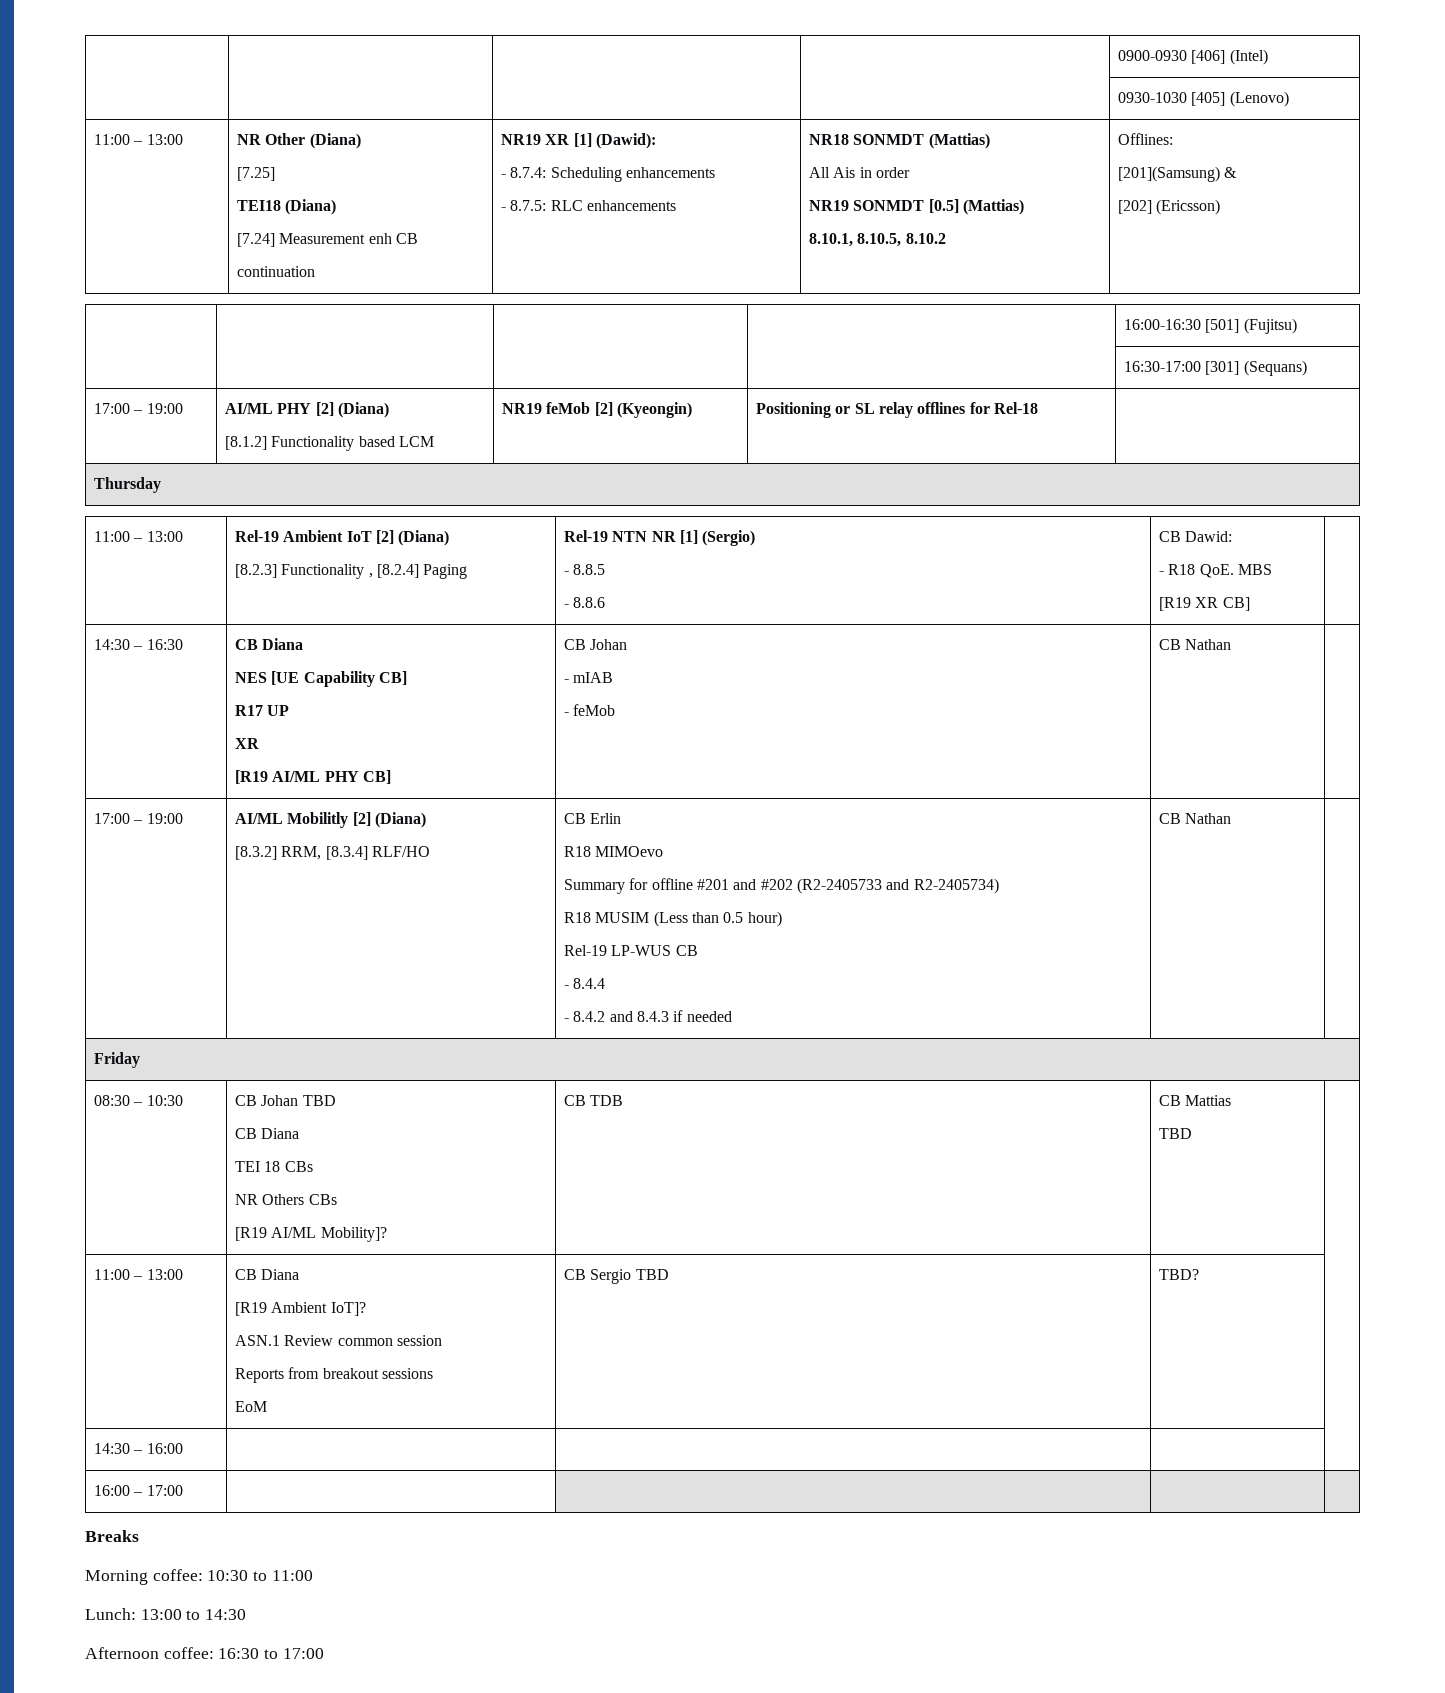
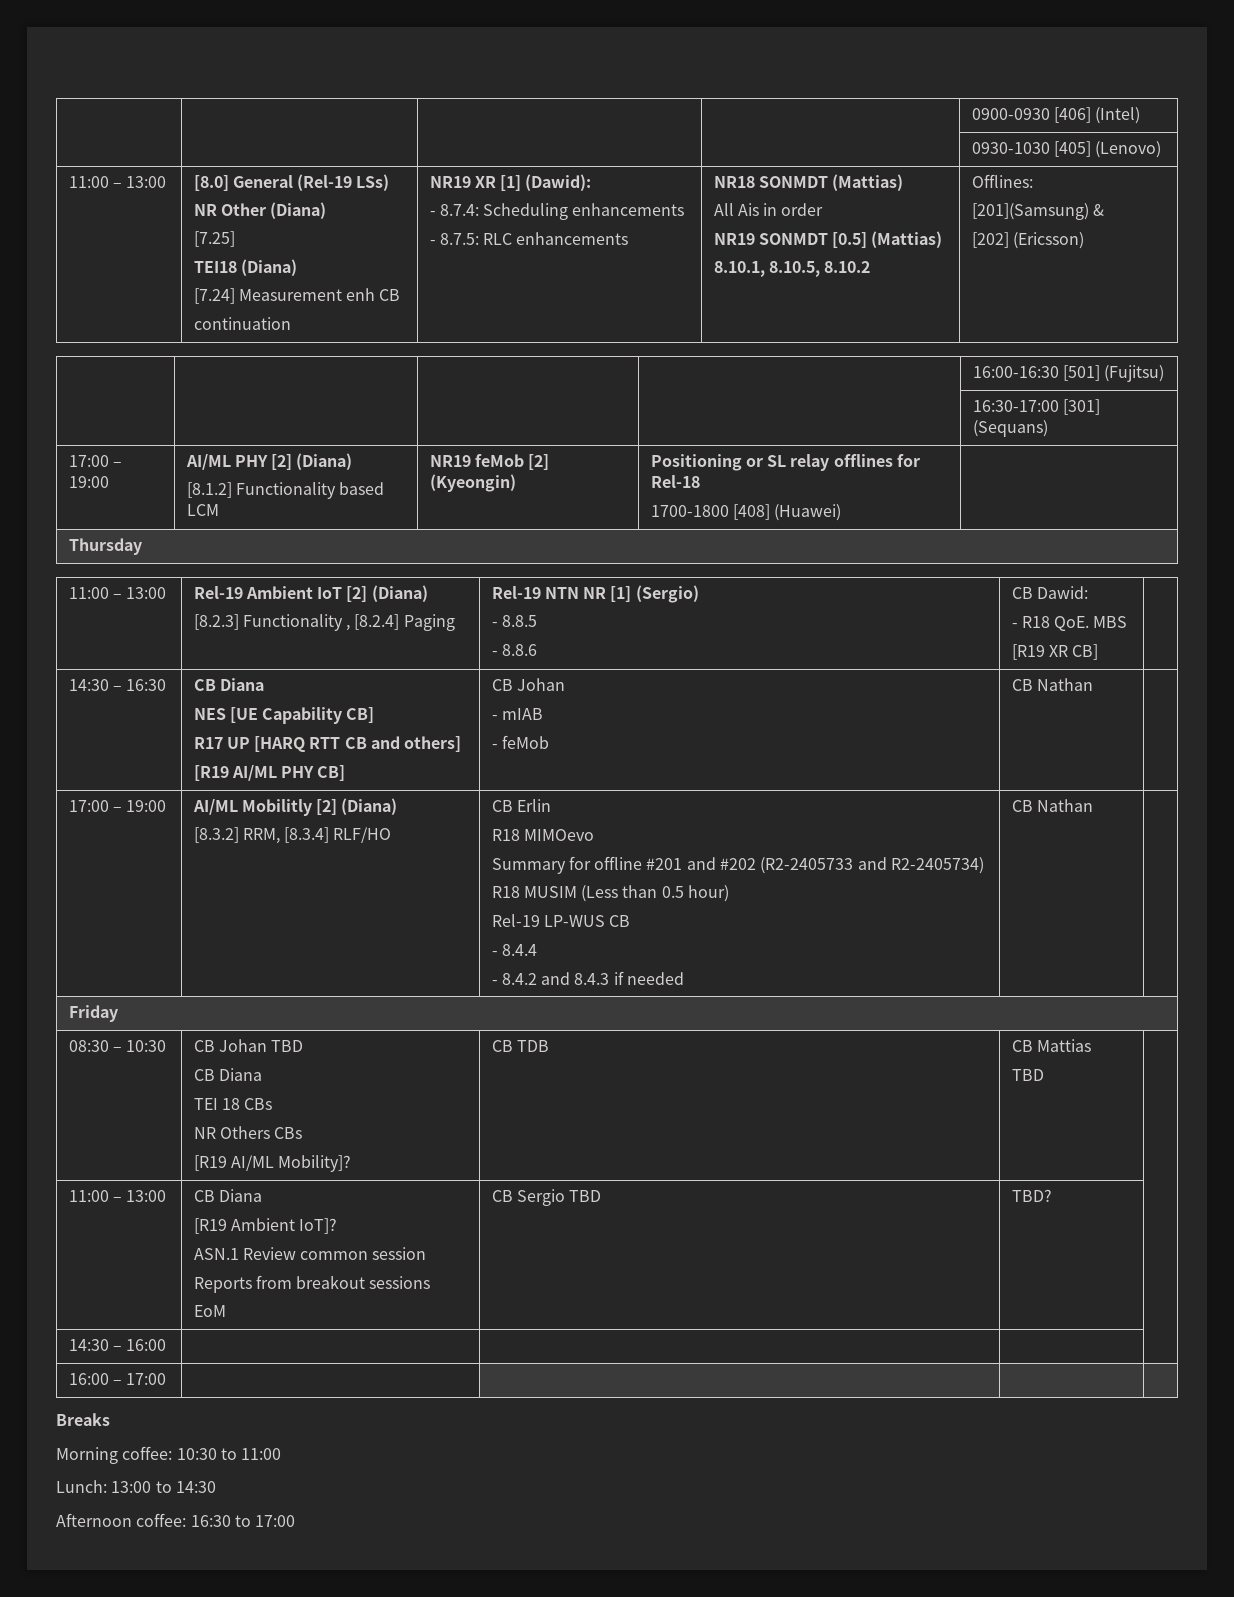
(183, 139) none -> [193,174,390,191] [8.0] General (Rel-19 LSs) //
(1039, 408) none -> [650,504,842,521] // 1700-1800 [408] (Huawei)
[235,738,260,749] // XR -> [254,736,462,752] [HARQ RTT CB and others]

